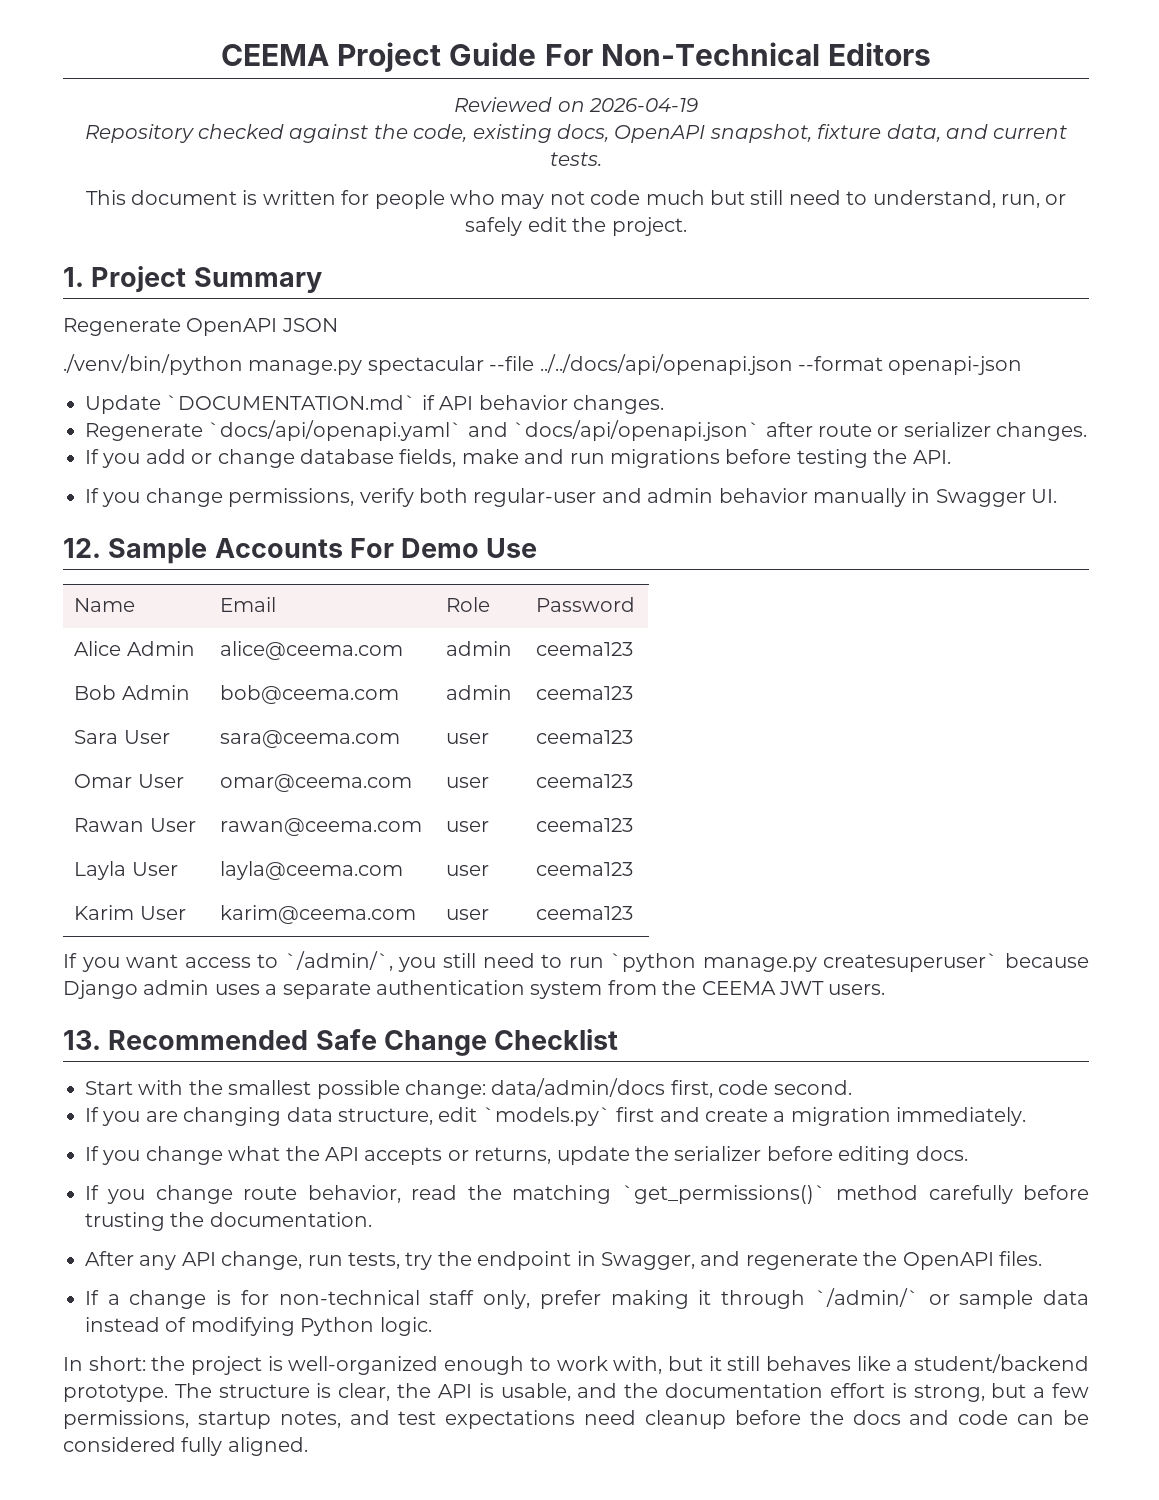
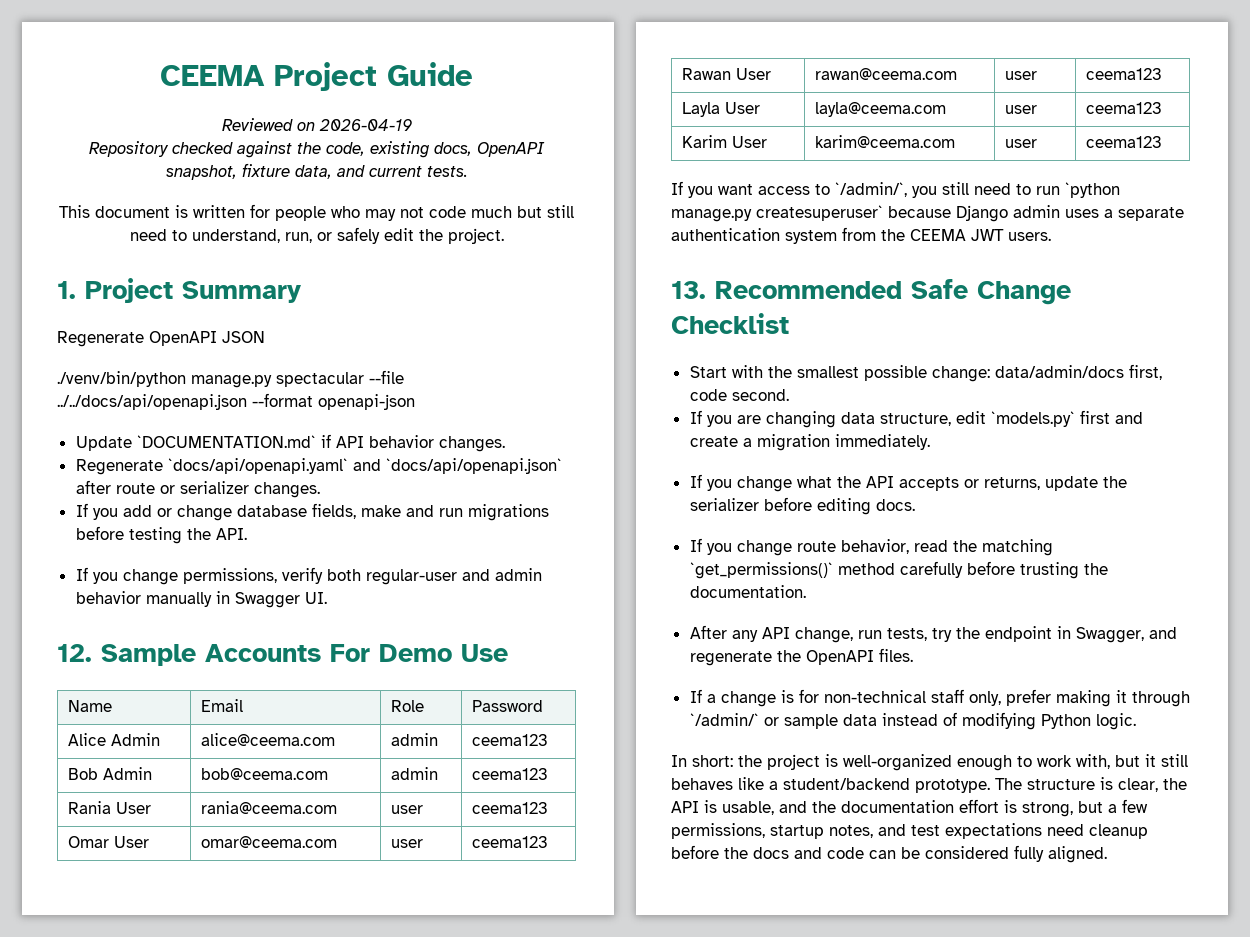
[544,42,931,66] For Non-Technical Editors -> (473, 74) none
[74,730,170,744] [220,730,401,748] Sara User | sara@ceema.com -> [68,801,152,814] [201,801,338,814] Rania User | rania@ceema.com

